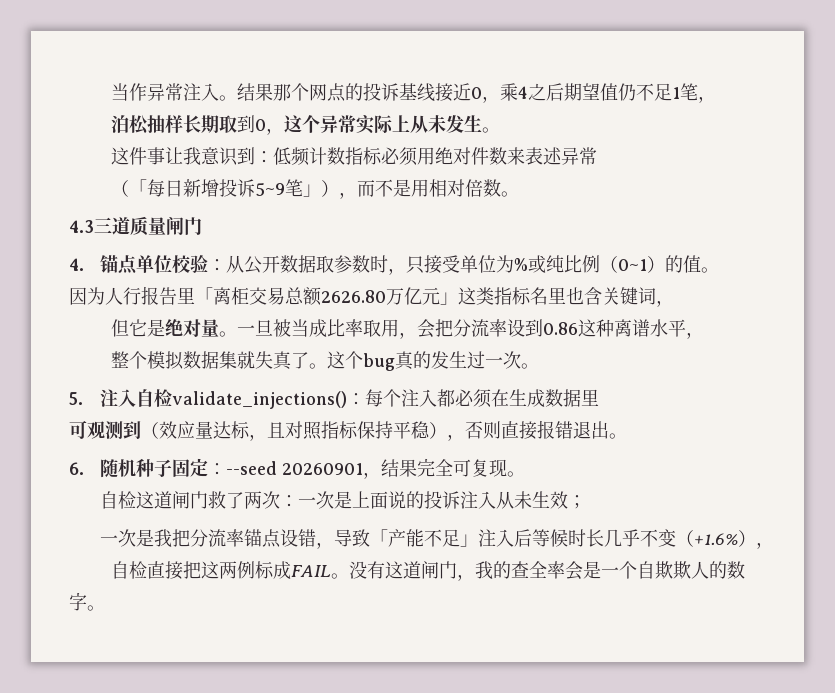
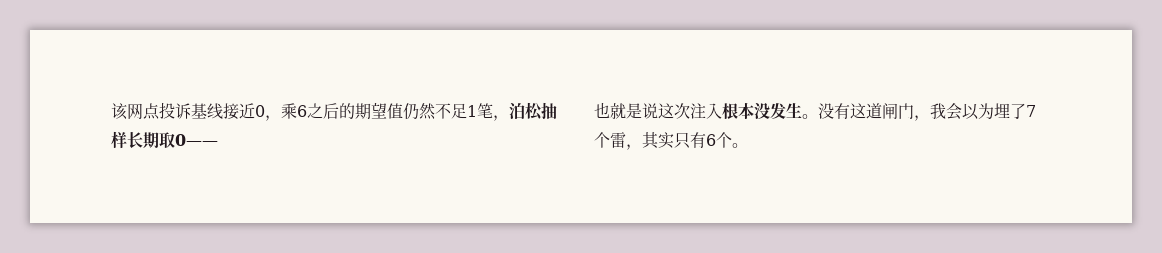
[110,83,363,102] 当作异常注入。结果那个网点的 -> [111,103,160,120] 该网点
[517,83,564,101] 4之后 -> [297,103,355,119] 6之后的
(636, 92) none -> [419,103,436,120] 然
(716, 99) // -> (509, 118) none
[236,115,500,135] [110,147,597,166] [110,179,519,199] [69,216,202,236] [69,255,720,275] [69,286,674,307] [110,319,704,339] [110,351,539,371] [69,389,600,409] [69,420,627,441] [69,458,526,479] [100,491,587,509] [100,529,775,549] [110,561,745,581] [69,592,87,611] 到0，这个异常实际上从未发生。 // 这件事让我意识到：低频计数指标必须用绝对件数来表述异常 // （「每日新增投诉5~9笔」），而不是用相对倍数。 // 4.3三道质量闸门 // 4.锚点单位校验：从公开数据取参数时，只接受单位为%或纯比例（0~1）的值。 // 因为人行报告里「离柜交易总额2626.80万亿元」这类指标名里也含关键词， // 但它是绝对量。一旦被当成比率取用，会把分流率设到0.86这种离谱水平， // 整个模拟数据集就失真了。这个bug真的发生过一次。 // 5.注入自检validate_injections()：每个注入都必须在生成数据里 // 可观测到（效应量达标，且对照指标保持平稳），否则直接报错退出。 // 6.随机种子固定：--seed 20260901，结果完全可复现。 // 自检这道闸门救了两次：一次是上面说的投诉注入从未生效； // 一次是我把分流率锚点设错，导致「产能不足」注入后等候时长几乎不变（+1.6%）， // 自检直接把这两例标成FAIL。没有这道闸门，我的查全率会是一个自欺欺人的数字 -> [175,134,218,146] [594,102,1036,121] [594,132,732,150] 0—— // 也就是说这次注入根本没发生。没有这道闸门，我会以为埋了7个雷，其实只有6个

